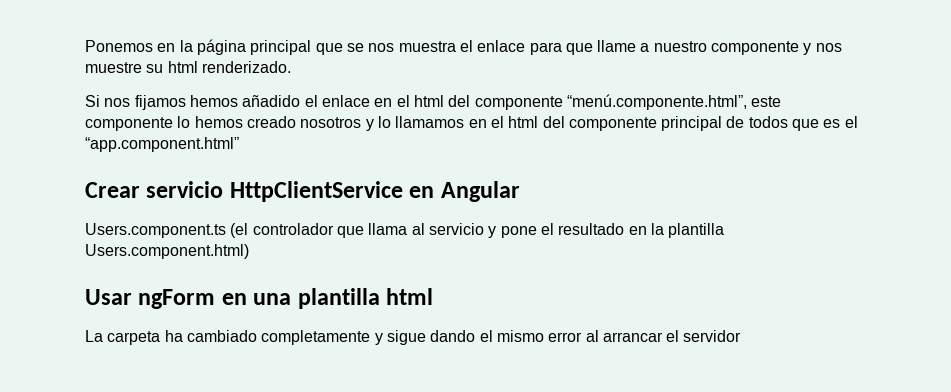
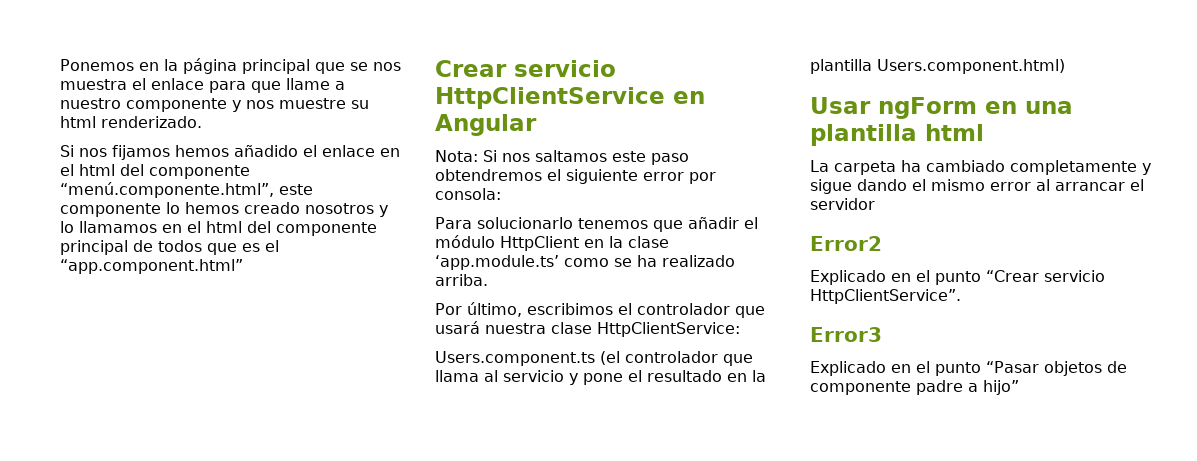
(520, 191) none -> [435,150,689,165] [435,169,716,184] [435,188,501,200] [435,217,758,232] [435,235,669,251] [435,255,735,270] [435,274,488,286] [435,302,765,318] [435,321,740,337] // Nota: Si nos saltamos este paso obtendremos el siguiente error por consola: // Para solucionarlo tenemos que añadir el módulo HttpClient en la clase ‘app.module.ts’ como se ha realizado arriba. // Por último, escribimos el controlador que usará nuestra clase HttpClientService:
(742, 336) none -> [810,236,882,251] [810,270,1105,285] [810,289,961,304] [810,327,882,342] [810,361,1127,376] [810,380,1019,395] // Error2 // Explicado en el punto “Crear servicio HttpClientService”. // Error3 // Explicado en el punto “Pasar objetos de componente padre a hijo”

